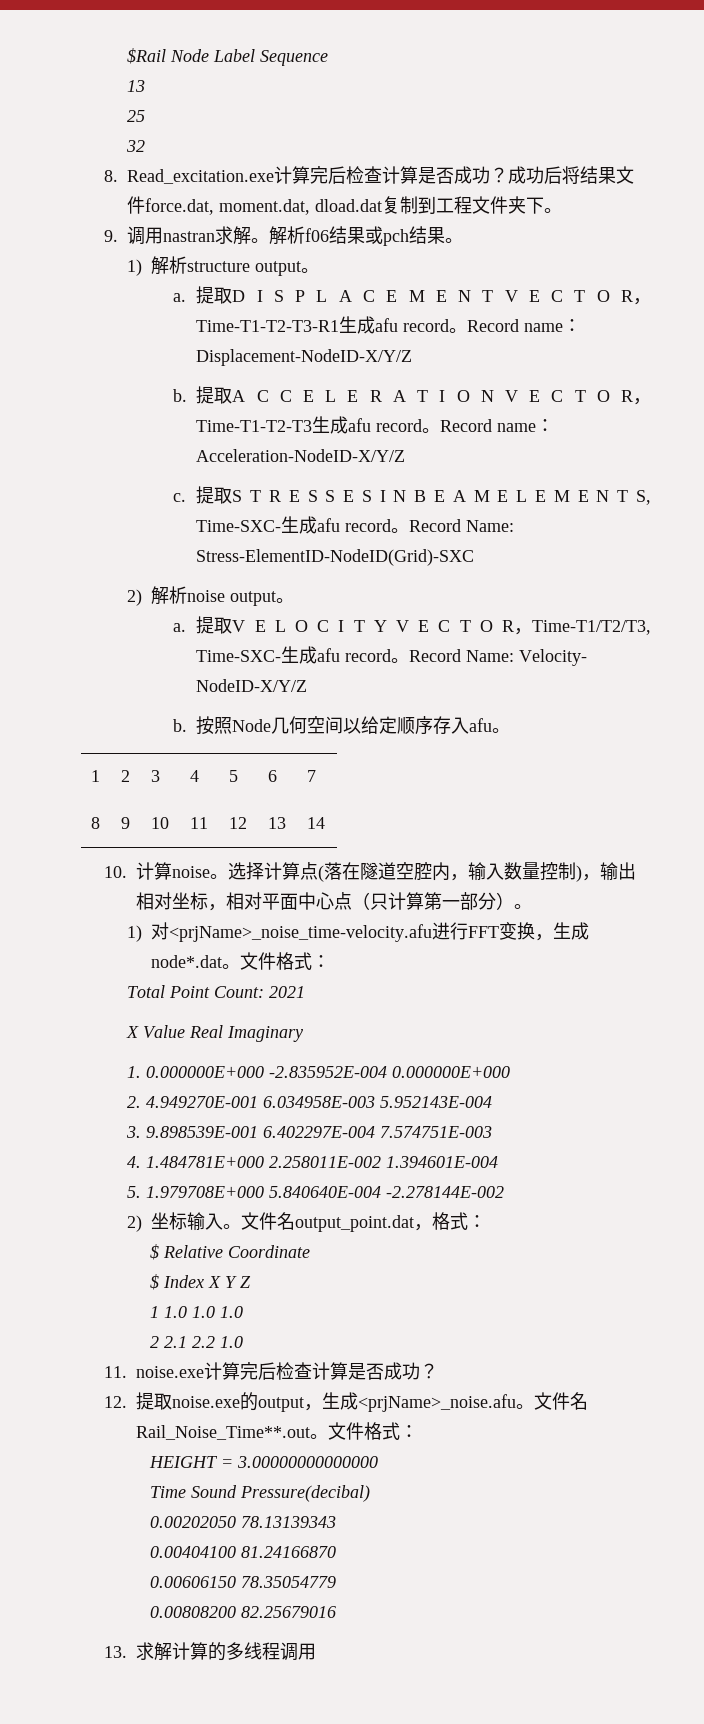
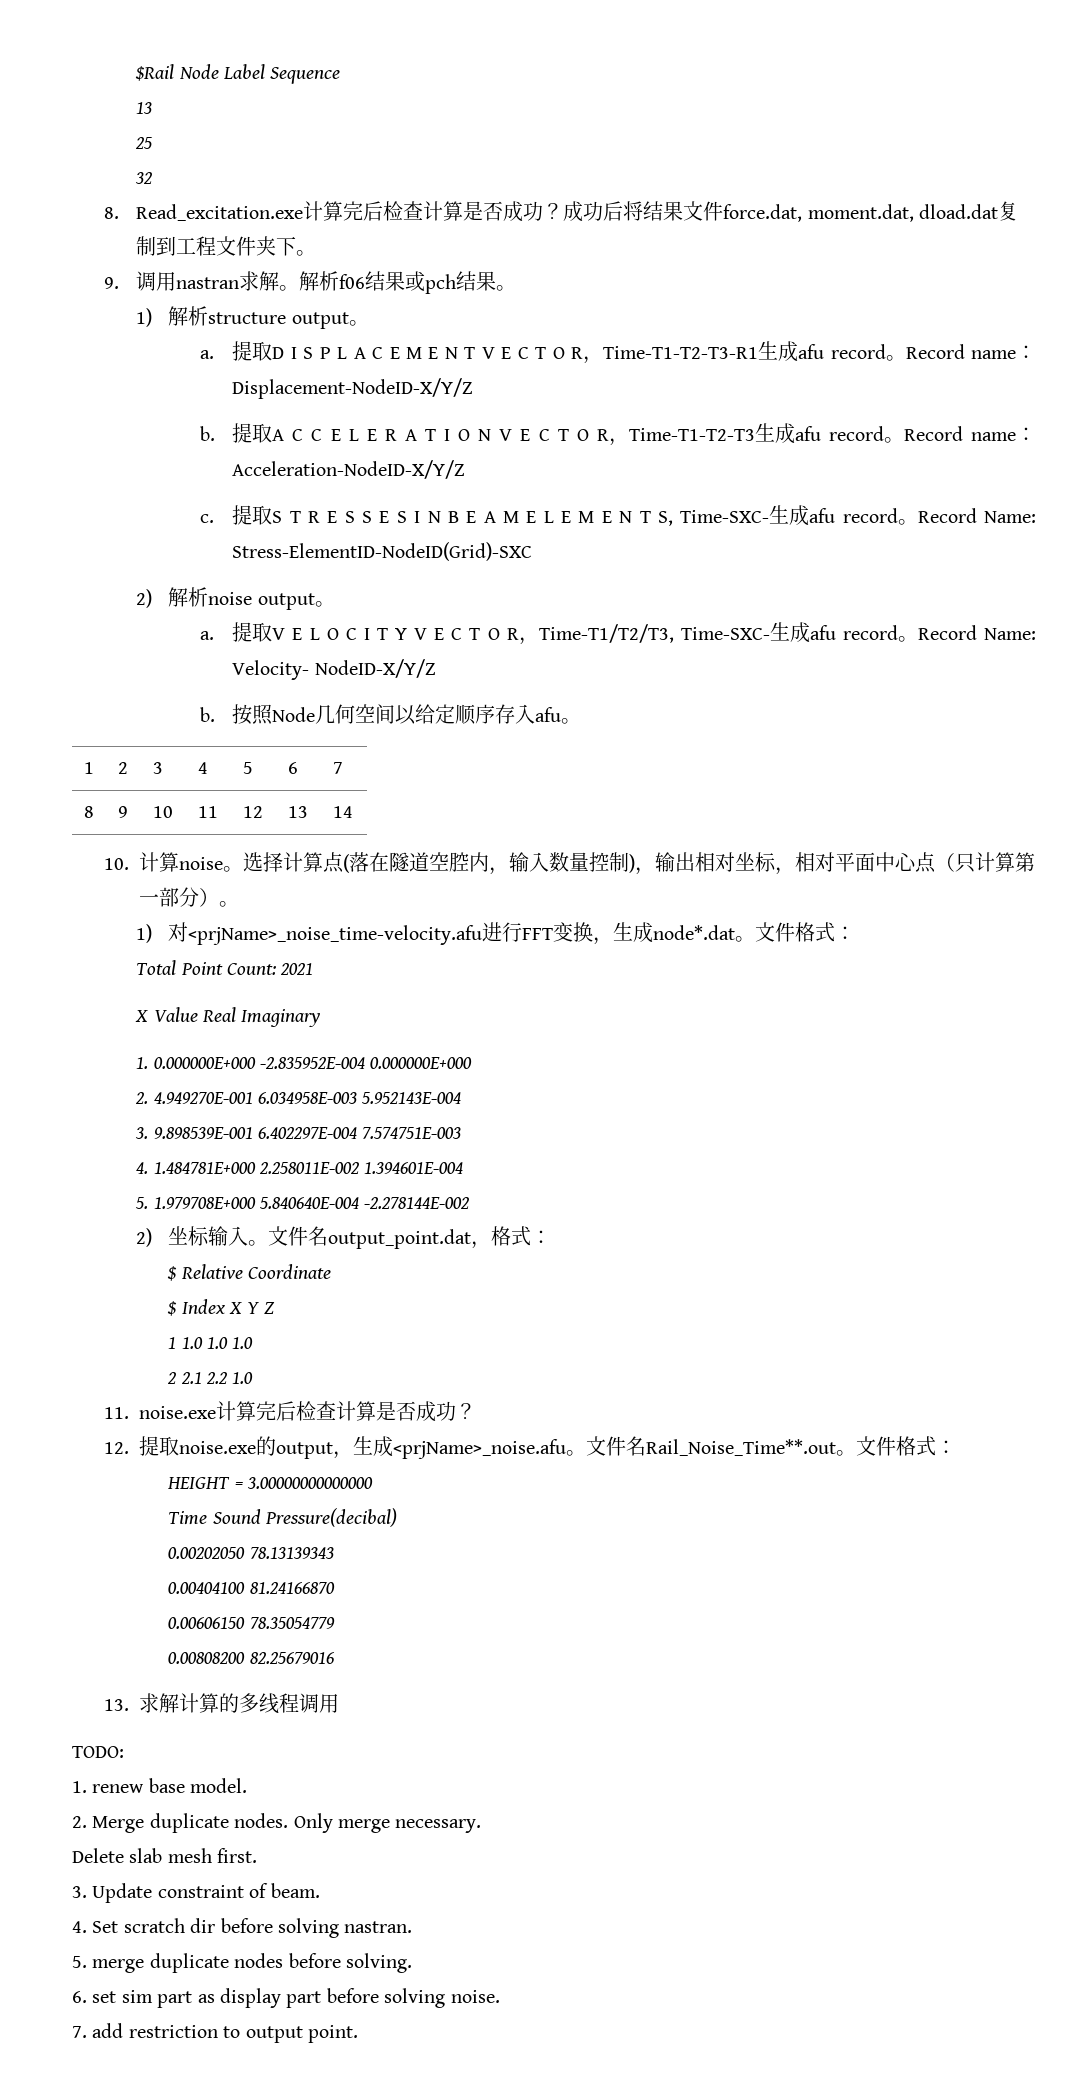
(317, 1651) none -> [72,1746,124,1758] [72,1778,248,1793] [72,1813,482,1833] [72,1848,258,1863] [72,1883,320,1903] [72,1918,413,1938] [72,1953,412,1973] [72,1988,500,2008] [72,2023,358,2043] // TODO: // 1. renew base model. // 2. Merge duplicate nodes. Only merge necessary. // Delete slab mesh first. // 3. Update constraint of beam. // 4. Set scratch dir before solving nastran. // 5. merge duplicate nodes before solving. // 6. set sim part as display part before solving noise. // 7. add restriction to output point.

